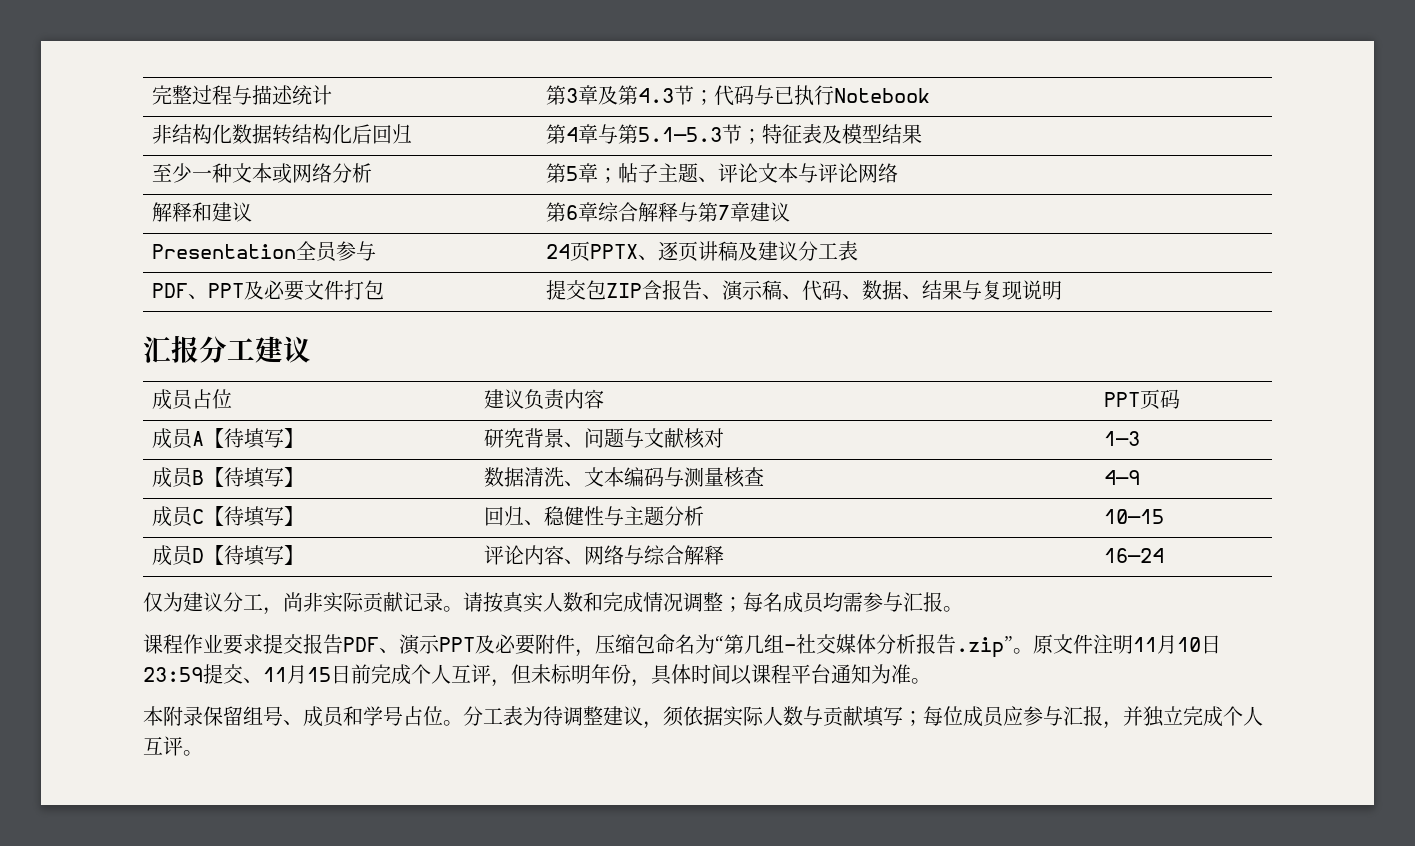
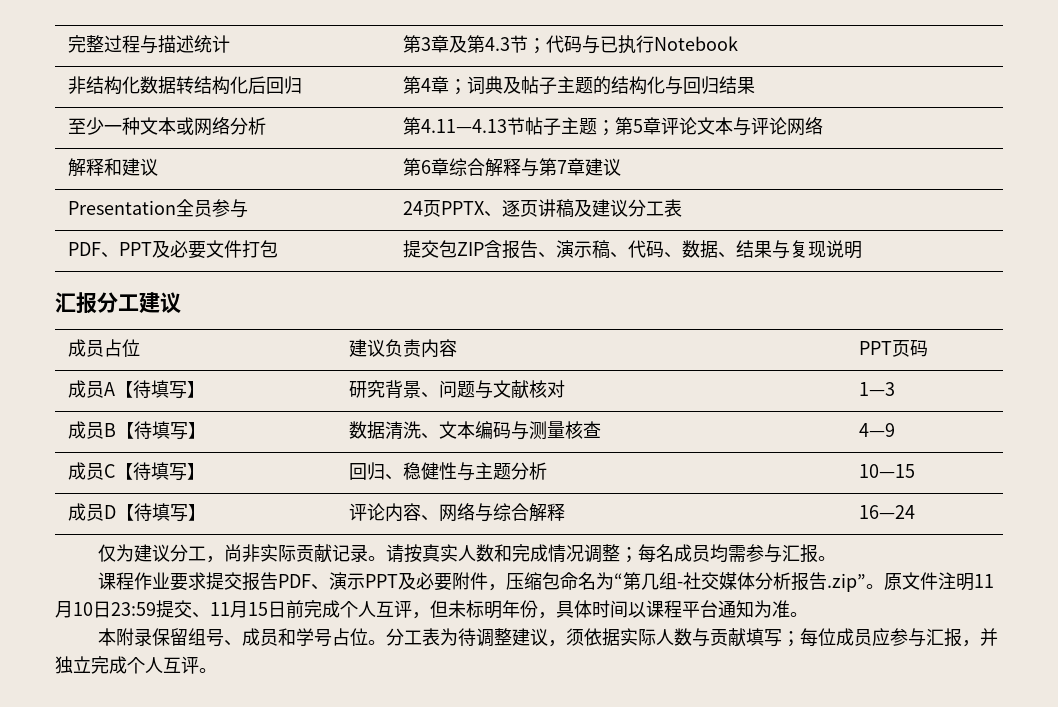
[597,124,882,144] 与第5.1—5.3节；特征表及模型 -> [448,76,719,95] ；词典及帖子主题的结构化与回归
[565,163,718,183] 5章；帖子主题、 -> [420,117,661,136] 4.11—4.13节帖子主题；第5章

